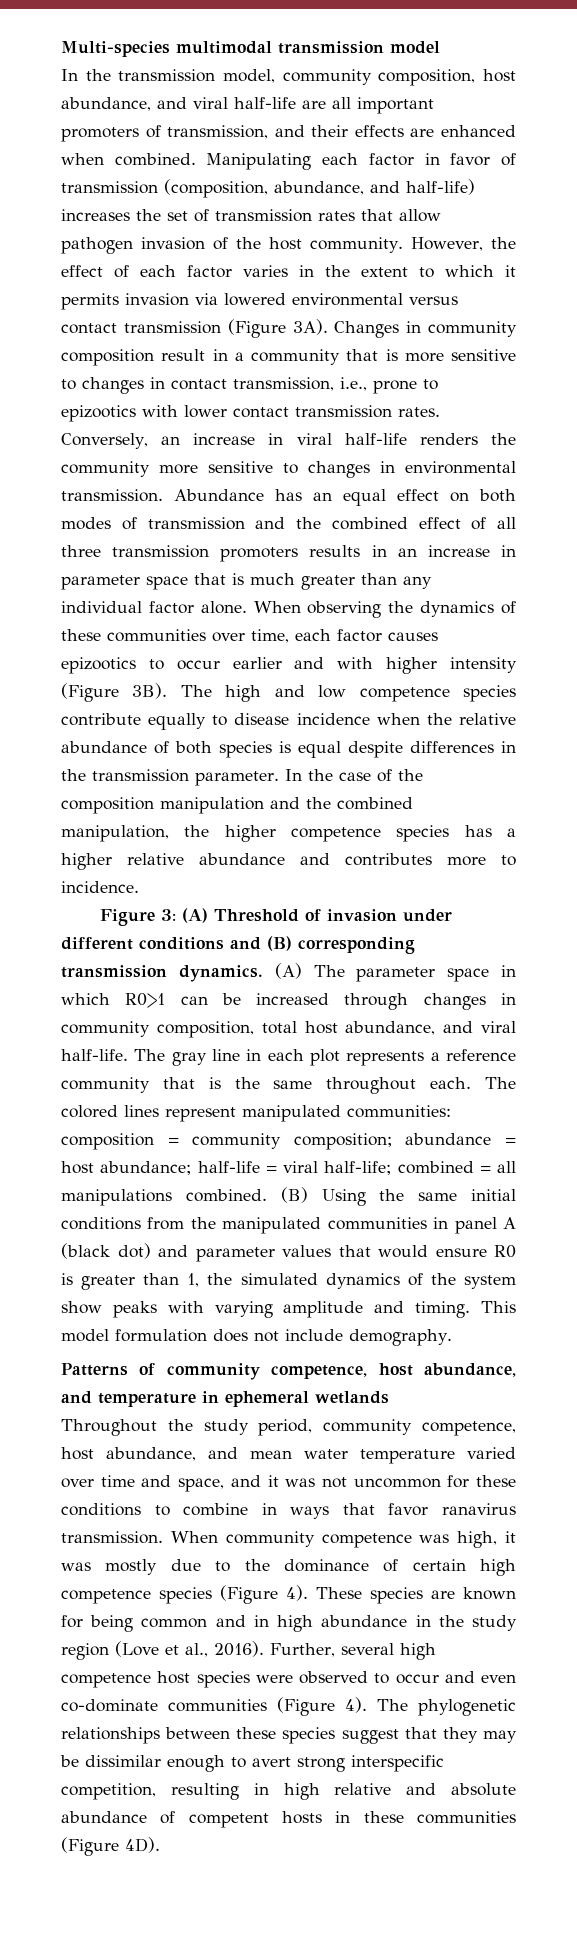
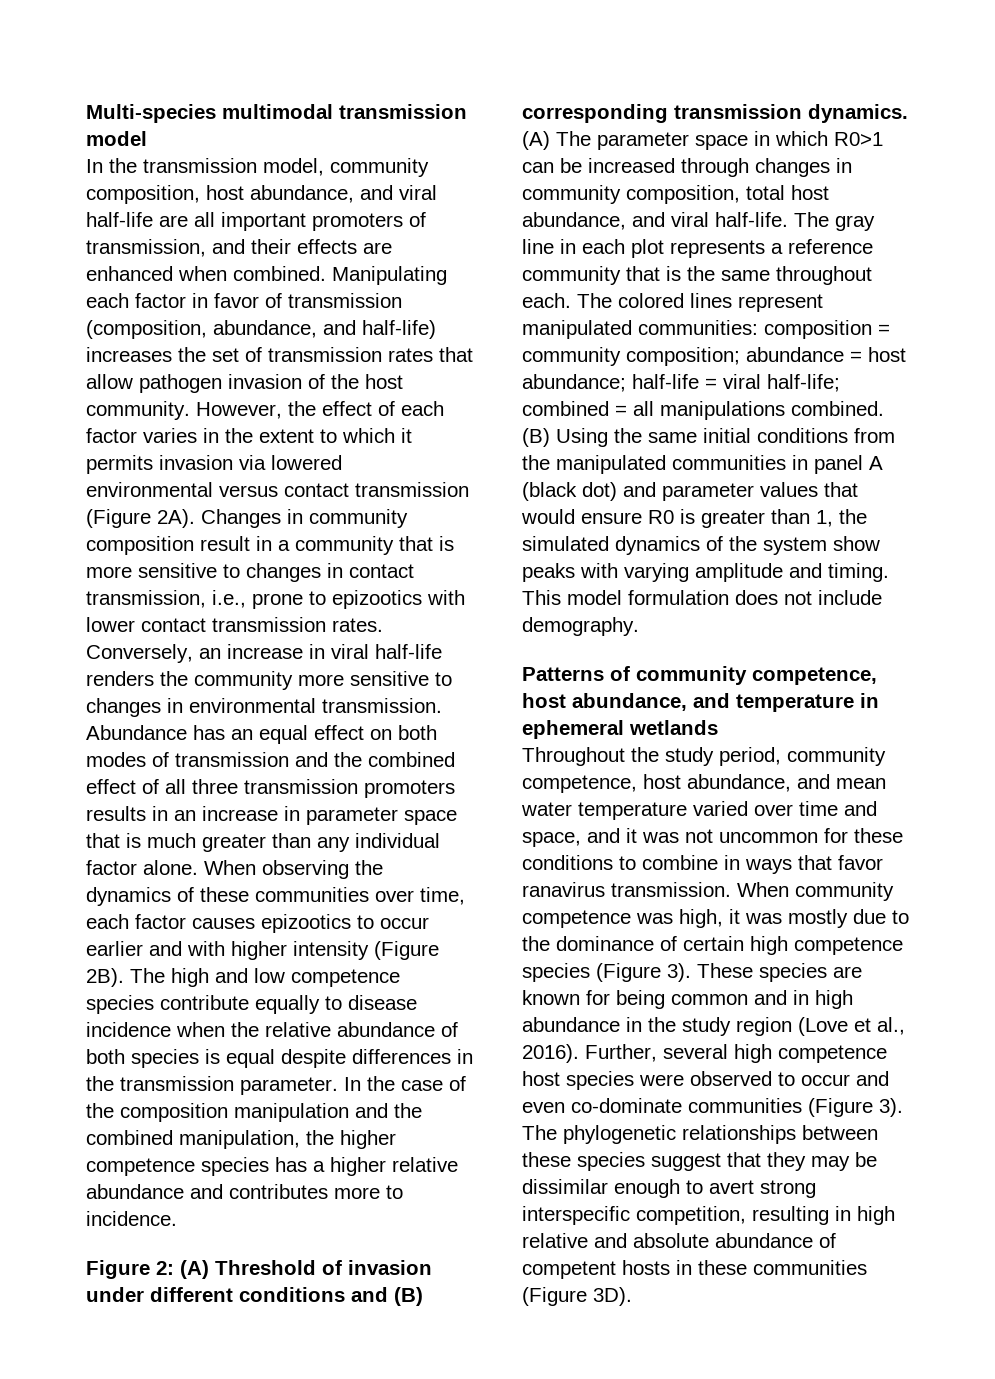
[292,319,328,335] 3A). -> [157,509,195,528] 2A).
[132,683,168,699] 3B). -> [86,968,124,987] 2B).
[161,909,177,921] 3: -> [156,1261,174,1275] 2:
[286,1585,308,1601] 4). -> [667,963,691,982] 3).
[345,1697,367,1713] 4). -> [879,1098,903,1117] 3).
[125,1837,160,1853] 4D). -> [593,1287,632,1306] 3D).

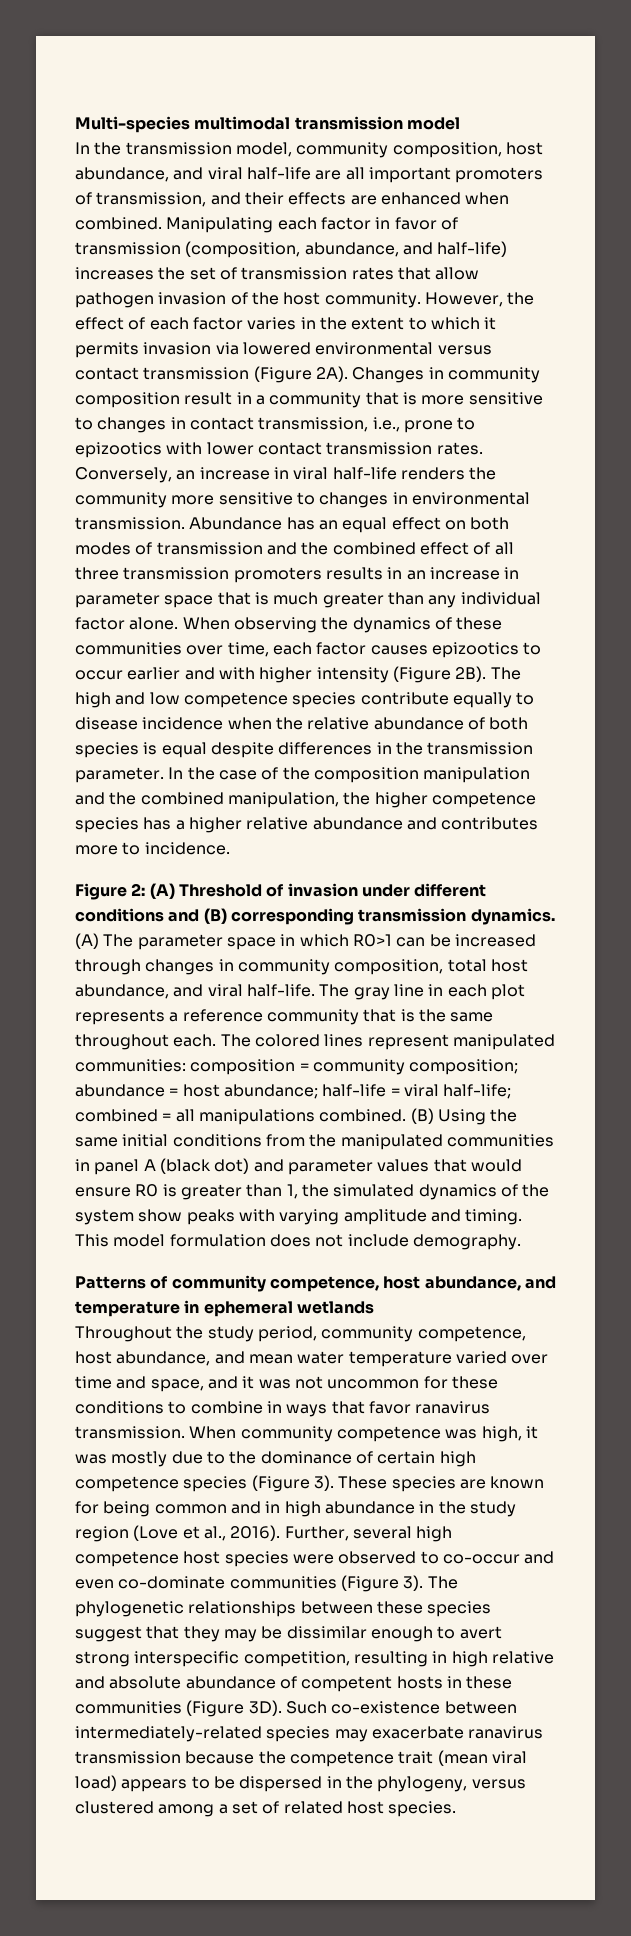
[801,1074,850,1086] occur -> [442,1554,520,1564] co-occur
(632, 1296) none -> [285,1701,517,1714] [75,1726,544,1742] [75,1750,527,1767] [75,1775,526,1792] [75,1801,457,1817] Such co-existence between intermediately-related species may exacerbate ranavirus transmission because the competence trait (mean viral load) appears to be dispersed in the phylogeny, versus clustered among a set of related host species.

